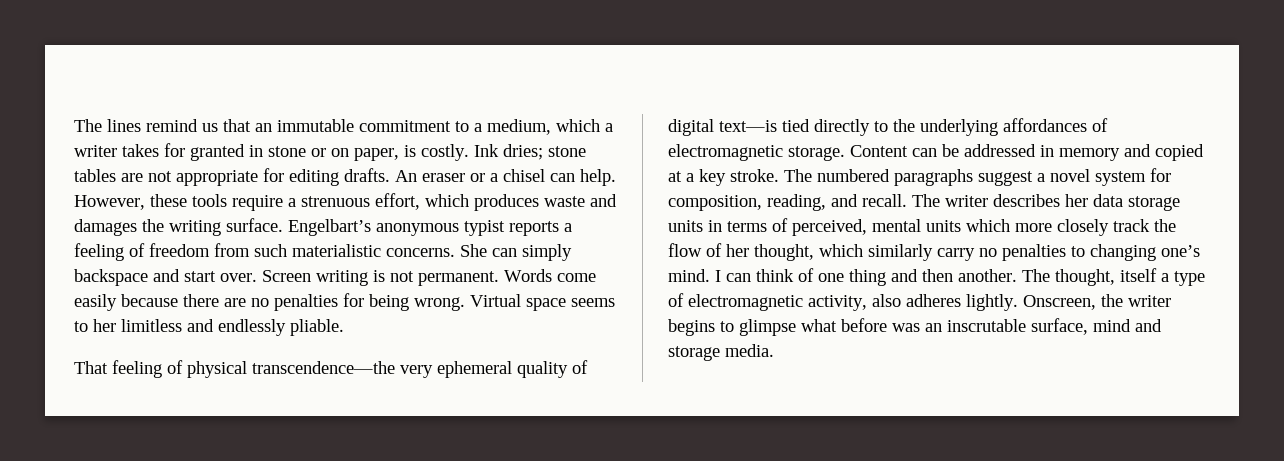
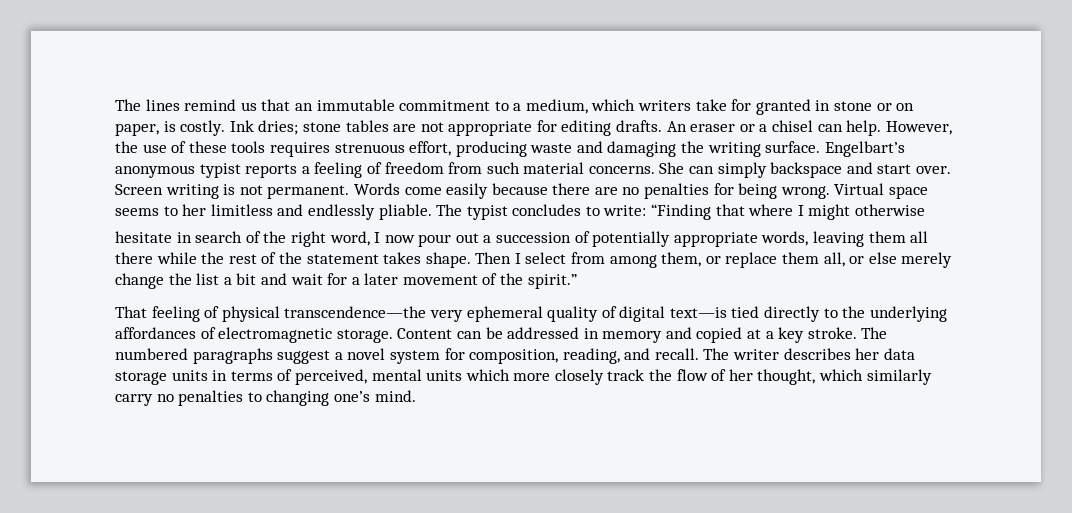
[605,123,613,132] [74,144,159,157] a writer takes -> [638,99,727,111] writers take
[150,193,539,211] these tools require a strenuous effort, which produces -> [115,141,527,157] the use of these tools requires strenuous effort, producing
[74,219,137,236] damages -> [607,141,677,157] damaging
[292,244,381,257] materialistic -> [523,162,585,174] material
(344, 327) none -> [436,204,926,220] [115,231,929,247] [115,252,953,268] [115,273,577,289] The typist concludes to write: “Finding that where I might otherwise // hesitate in search of the right word, I now pour out a succession of potentially appropriate words, leaving them all there while the rest of the statement takes shape. Then I select from among them, or replace them all, or else merely change the list a bit and wait for a later movement of the spirit.”
[715,268,1205,286] [668,293,1171,311] [668,318,1162,336] [668,344,774,361] I can think of one thing and then another. The thought, itself a type of electromagnetic activity, also adheres lightly. Onscreen, the writer begins to glimpse what before was an inscrutable surface, mind and storage media. -> (416, 396) none

